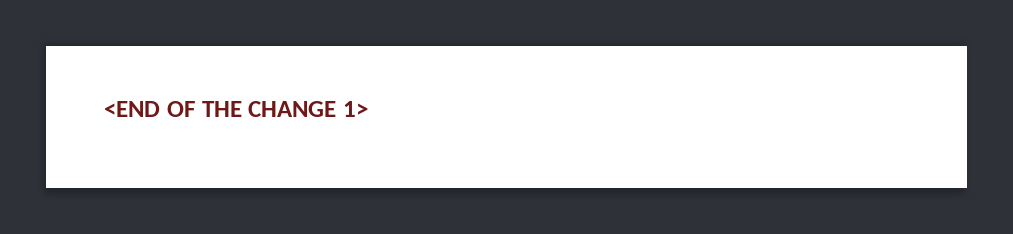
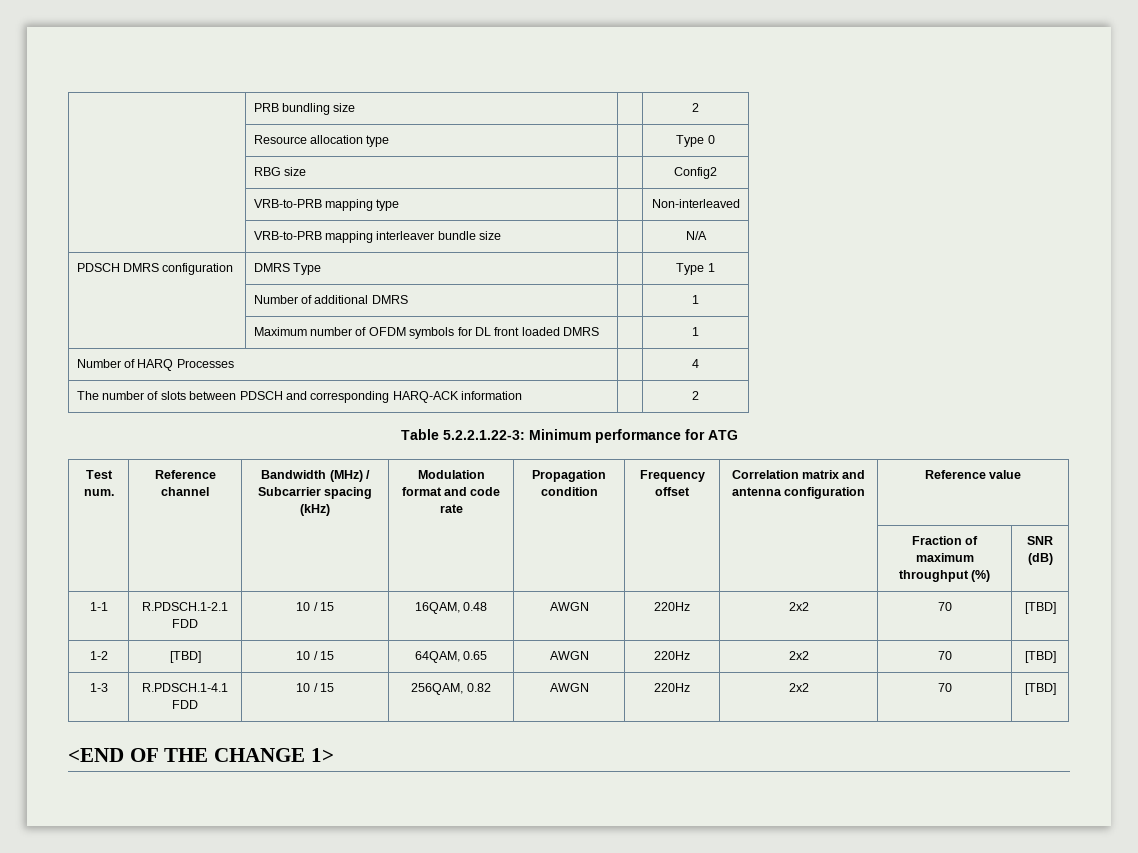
(104, 109) none -> [253,103,356,115] [692,103,699,112] [253,135,390,147] [676,135,715,147] [253,167,307,176] [674,167,717,179] [253,199,400,211] [651,199,740,208] [253,231,502,243] [685,231,707,240] [76,263,234,275] [253,263,322,275] [676,263,715,275] [253,295,408,304] [692,295,699,304] [253,327,600,339] [692,327,699,336] [76,359,234,371] [692,359,699,368] [76,391,523,403] [692,391,699,400] [400,429,738,443] [85,470,113,479] [83,489,114,496] [154,470,216,479] [161,487,209,496] [261,470,370,482] [257,487,373,499] [300,504,330,516] [417,470,485,479] [401,487,501,496] [439,504,463,513] [532,470,606,482] [540,487,598,496] [639,470,705,482] [655,487,690,496] [731,470,866,479] [731,487,866,499] [924,470,1022,479] [911,536,979,545] [915,553,974,562] [898,570,991,582] [1027,536,1053,545] [1027,553,1053,565] [89,602,108,611] [142,602,228,611] [172,619,198,628] [296,602,334,611] [414,602,488,614] [549,602,589,611] [654,602,690,611] [788,602,809,611] [937,602,952,611] [1024,602,1056,614] [89,651,108,660] [169,651,201,663] [296,651,334,660] [414,651,488,663] [549,651,589,660] [654,651,690,660] [788,651,809,660] [937,651,952,660] [1024,651,1056,663] [89,683,108,692] [142,683,228,692] [172,700,198,709] [296,683,334,692] [411,683,491,695] [549,683,589,692] [654,683,690,692] [788,683,809,692] [937,683,952,692] [1024,683,1056,695] | PRB bundling size | | 2 // | Resource allocation type | | Type 0 // | RBG size | | Config2 // | VRB-to-PRB mapping type | | Non-interleaved // | VRB-to-PRB mapping interleaver bundle size | | N/A // PDSCH DMRS configuration | DMRS Type | | Type 1 // | Number of additional DMRS | | 1 // | Maximum number of OFDM symbols for DL front loaded DMRS | | 1 // Number of HARQ Processes | | 4 // The number of slots between PDSCH and corresponding HARQ-ACK information | | 2 // Table 5.2.2.1.22-3: Minimum performance for ATG // Test num. | Reference channel | Bandwidth (MHz) / Subcarrier spacing (kHz) | Modulation format and code rate | Propagation condition | Frequency offset | Correlation matrix and antenna configuration | Reference value // | | | | | | | Fraction of maximum throughput (%) | SNR (dB) // 1-1 | R.PDSCH.1-2.1 FDD | 10 / 15 | 16QAM, 0.48 | AWGN | 220Hz | 2x2 | 70 | [TBD] // 1-2 | [TBD] | 10 / 15 | 64QAM, 0.65 | AWGN | 220Hz | 2x2 | 70 | [TBD] // 1-3 | R.PDSCH.1-4.1 FDD | 10 / 15 | 256QAM, 0.82 | AWGN | 220Hz | 2x2 | 70 | [TBD] //

